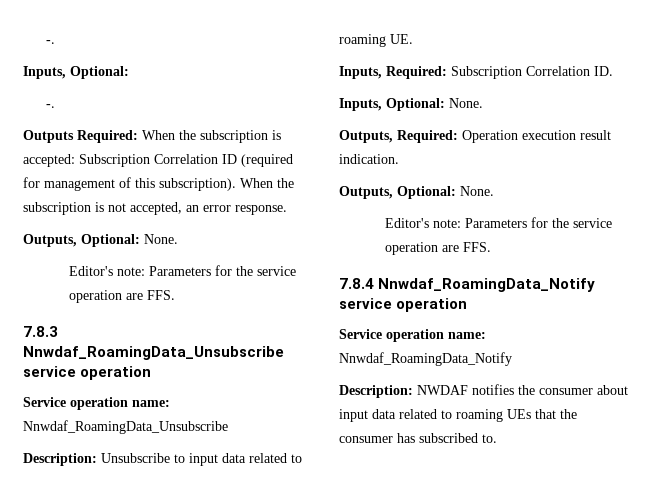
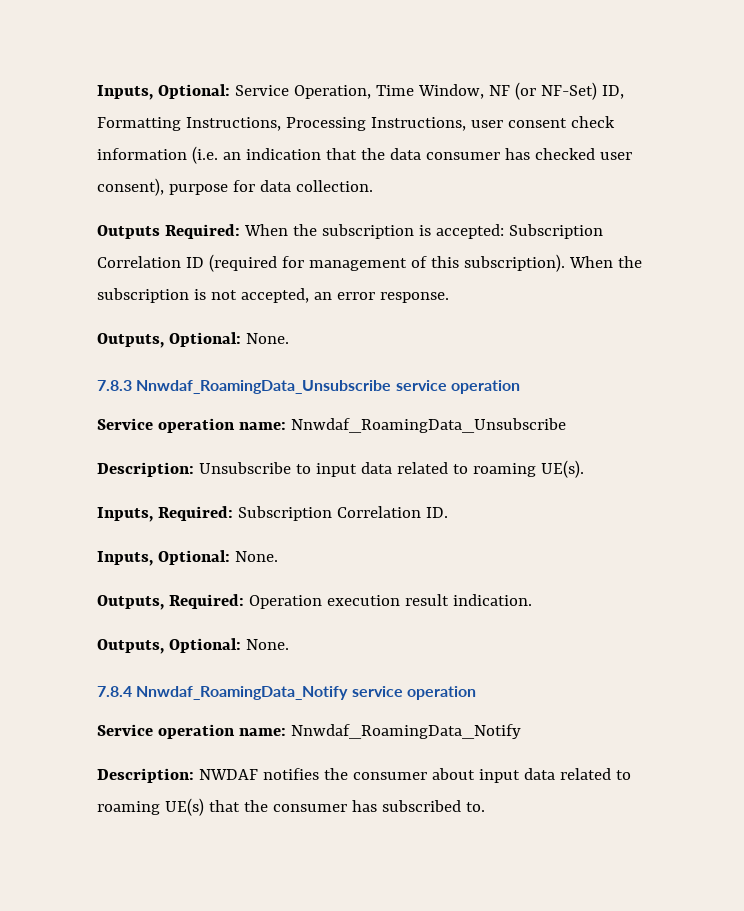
[45,40,55,44] [23,66,129,79] [45,104,55,108] -. // Inputs, Optional: // -. -> [97,82,624,100] [97,116,615,131] [97,146,632,164] [97,178,373,196] Inputs, Optional: Service Operation, Time Window, NF (or NF-Set) ID, Formatting Instructions, Processing Instructions, user consent check information (i.e. an indication that the data consumer has checked user consent), purpose for data collection.
[68,265,296,276] [68,290,175,303] // Editor's note: Parameters for the service operation are FFS. -> (289, 338) none
[390,34,413,44] UE. -> [540,460,584,478] UE(s).
[384,217,612,228] [384,242,491,255] // Editor's note: Parameters for the service operation are FFS. -> (289, 644) none
[507,409,531,419] UEs -> [164,798,204,816] UE(s)

